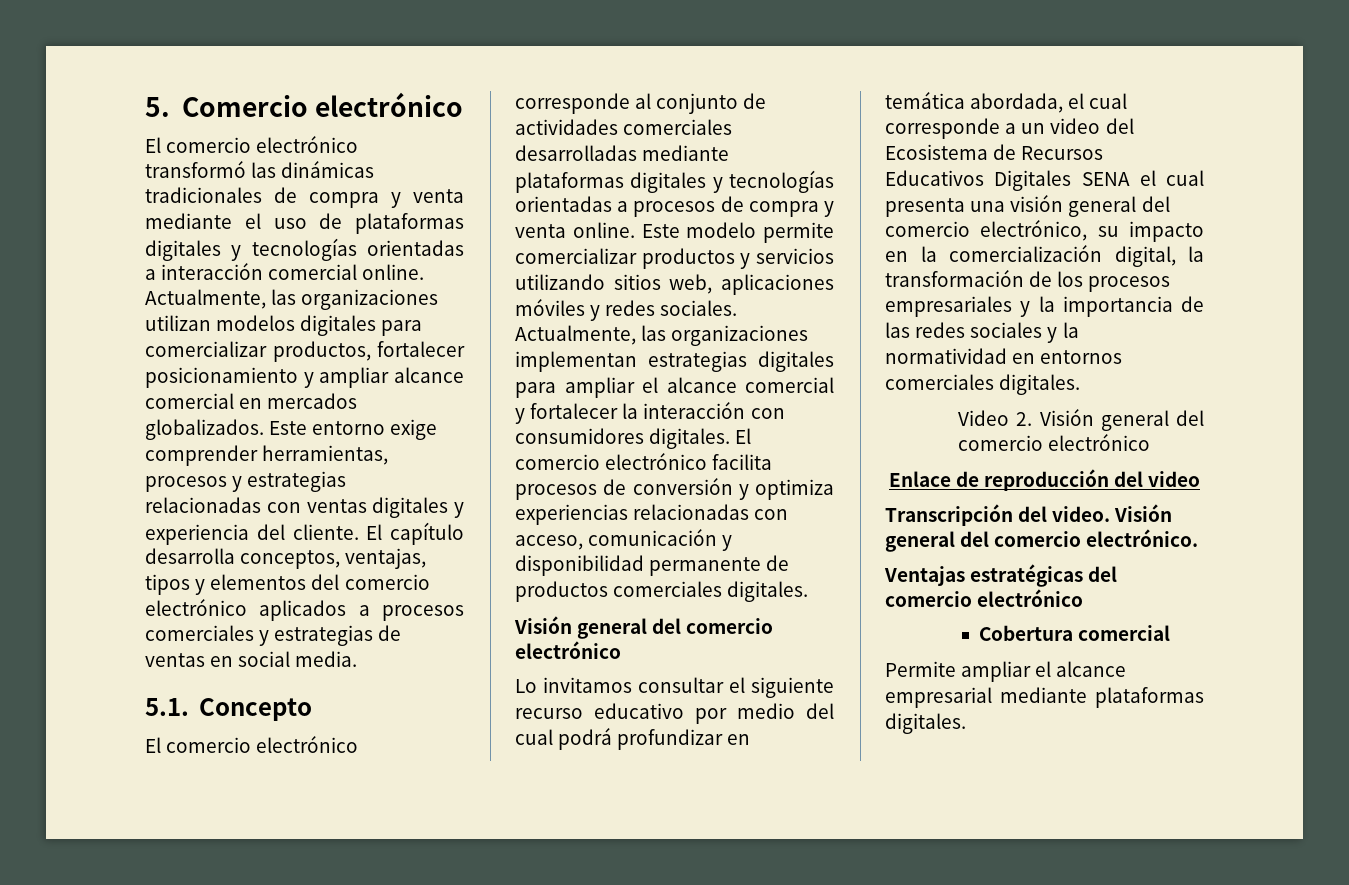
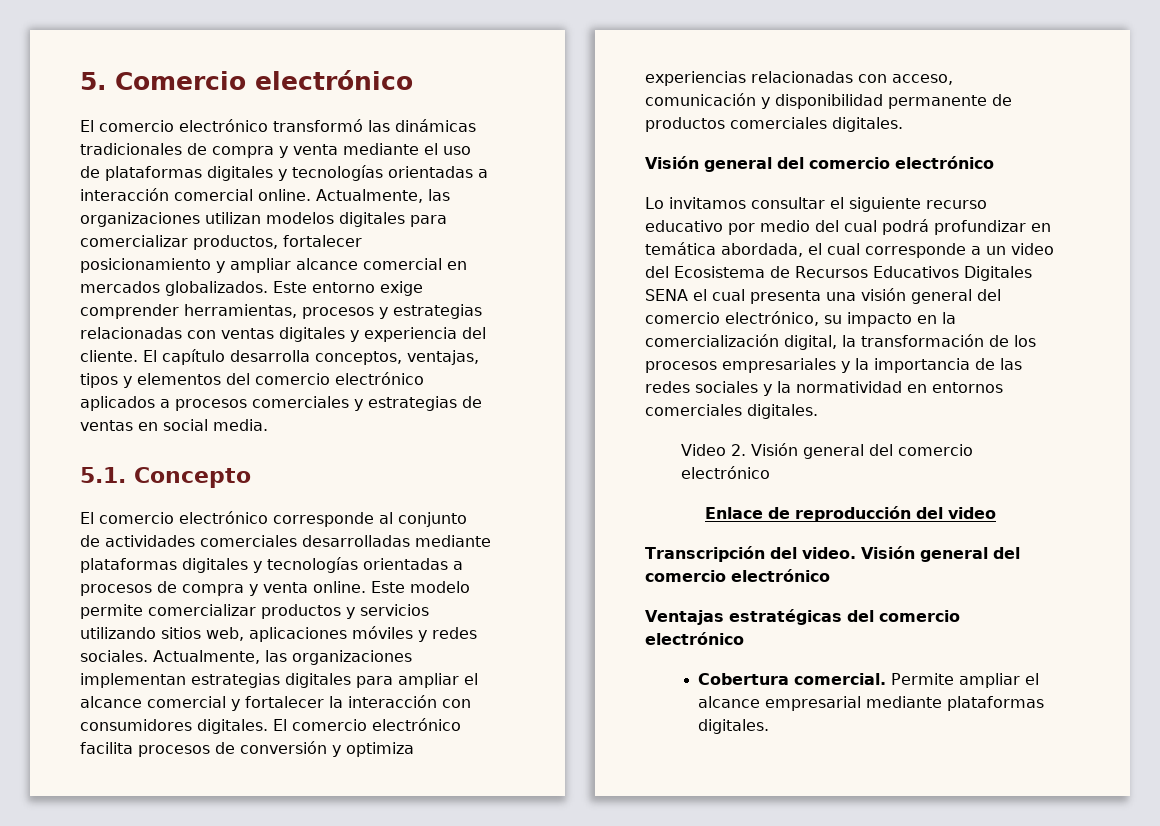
[1086,529,1199,547] electrónico. -> [731,569,830,582] electrónico
[1078,625,1171,641] comercial // -> [794,673,887,685] comercial.

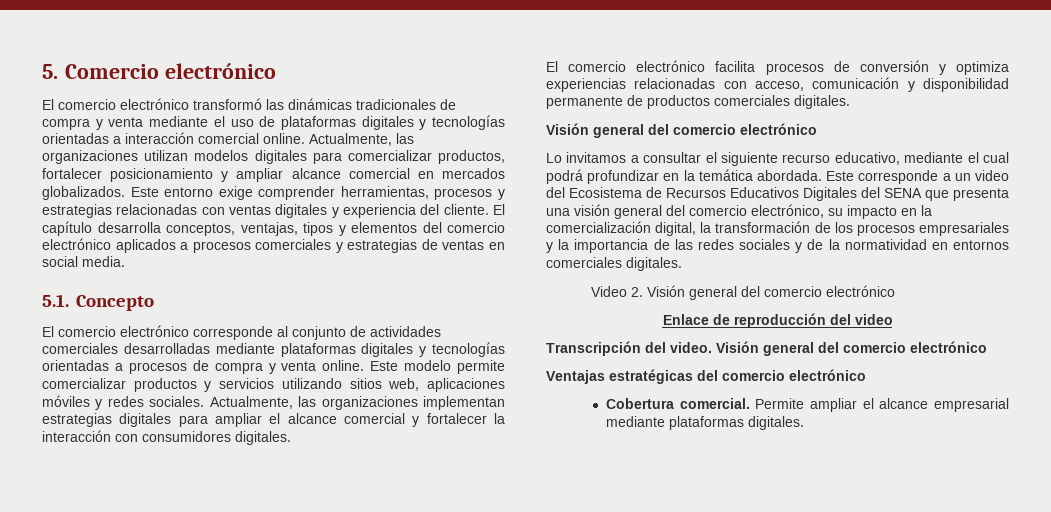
(268, 726) none -> (291, 438) //
(746, 203) none -> [630,155,639,163] a
[645,219,1051,235] [645,242,860,257] educativo por medio del cual podrá profundizar en temática abordada, el cual -> [834,152,1009,165] [546,169,855,184] educativo, mediante el cual podrá profundizar en la temática abordada. Este
[645,289,745,301] SENA el cual -> [861,187,949,201] del SENA que
(772, 390) none -> [807,239,824,250] de

